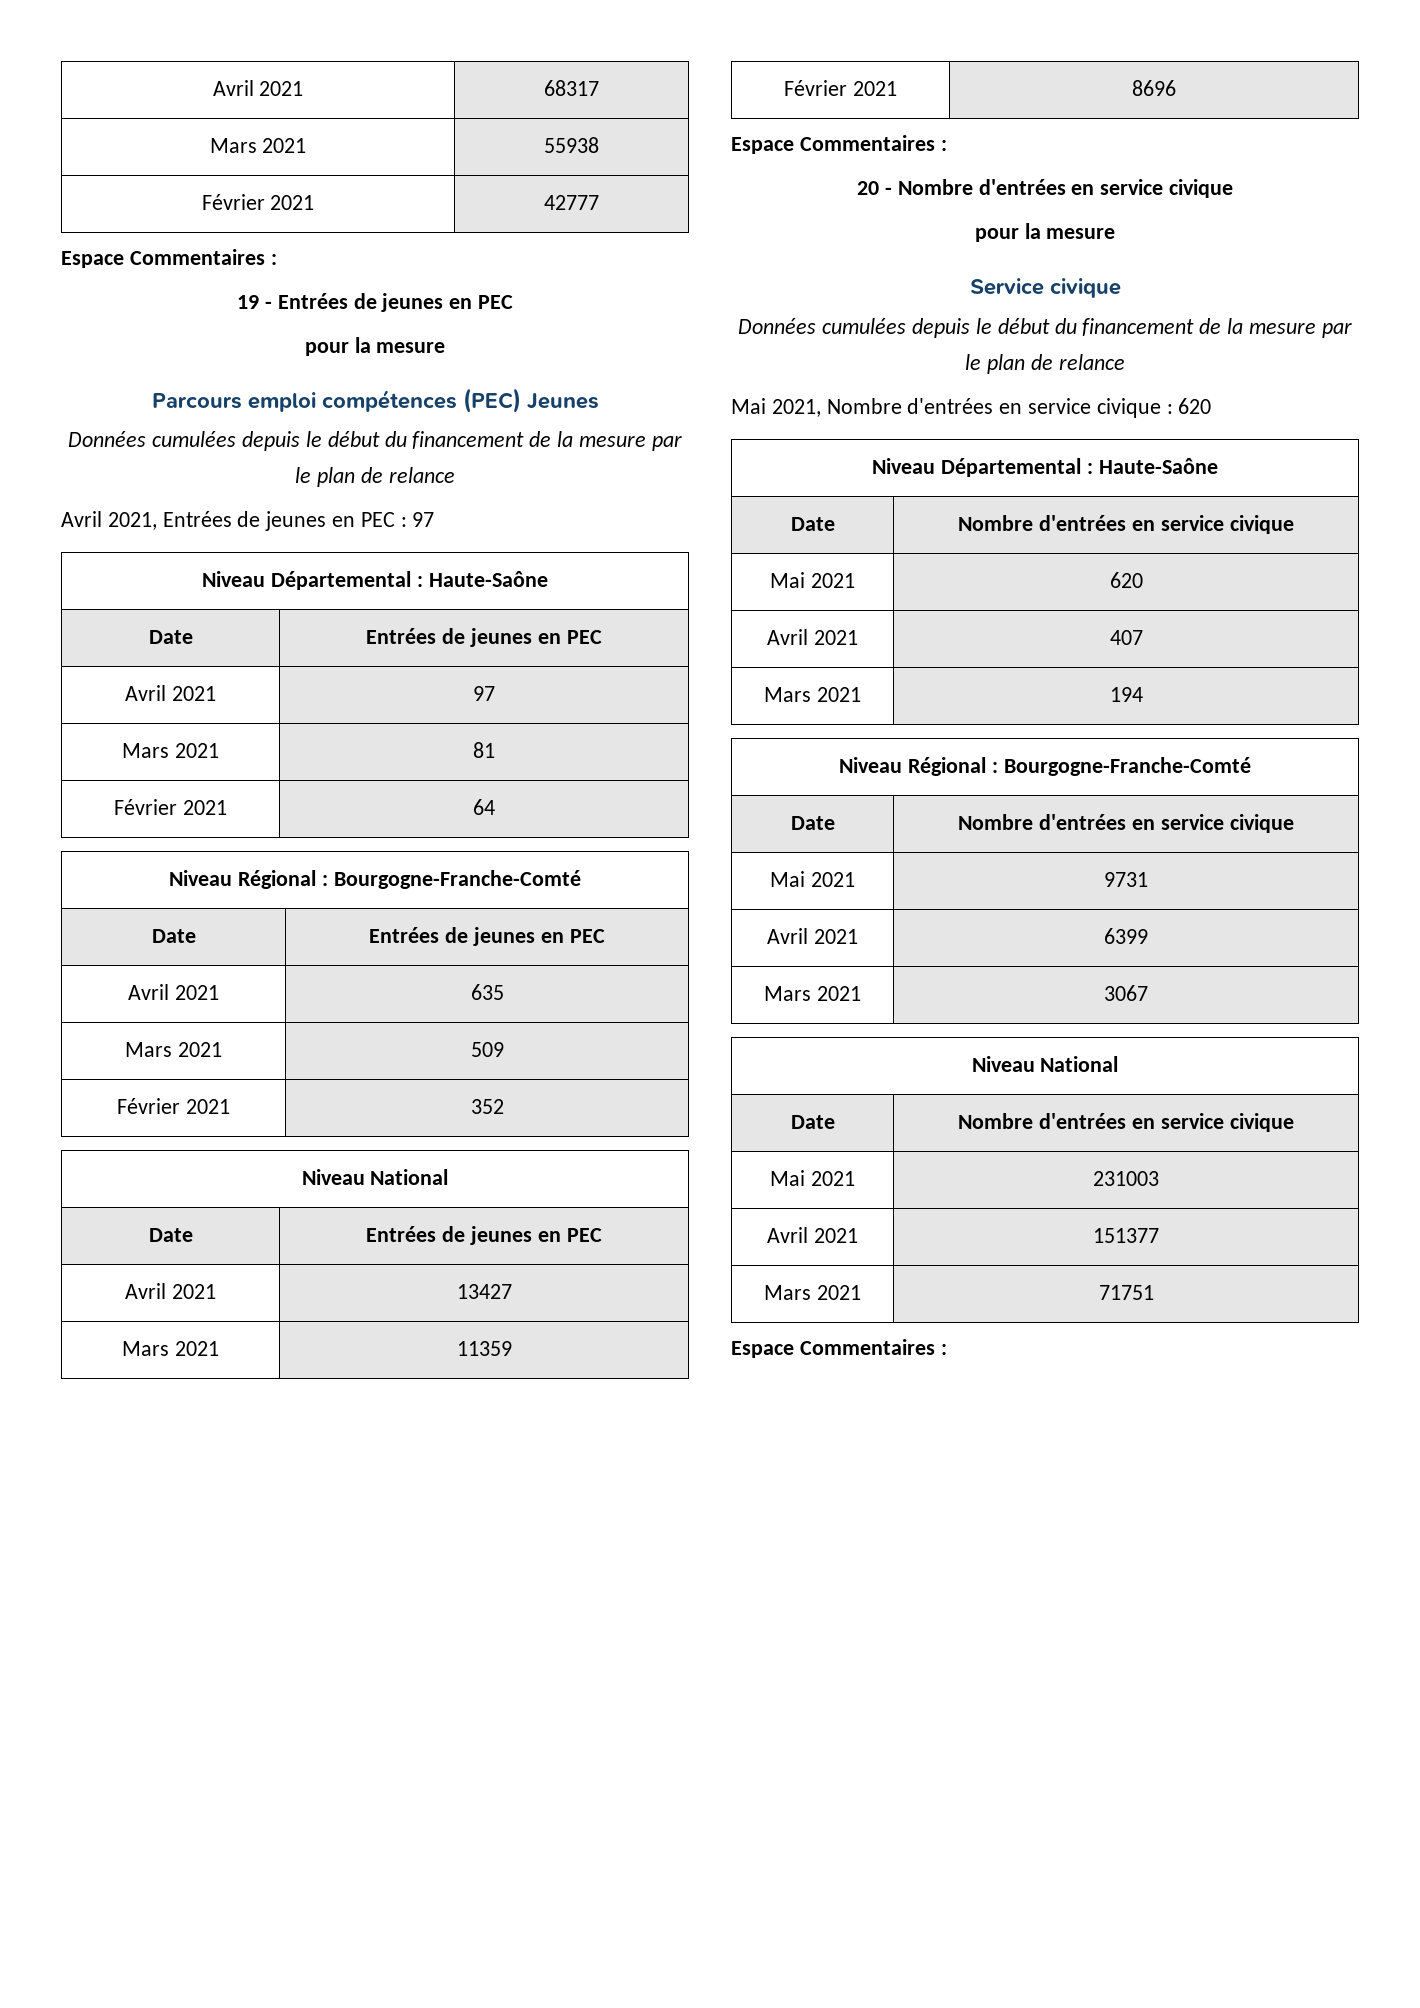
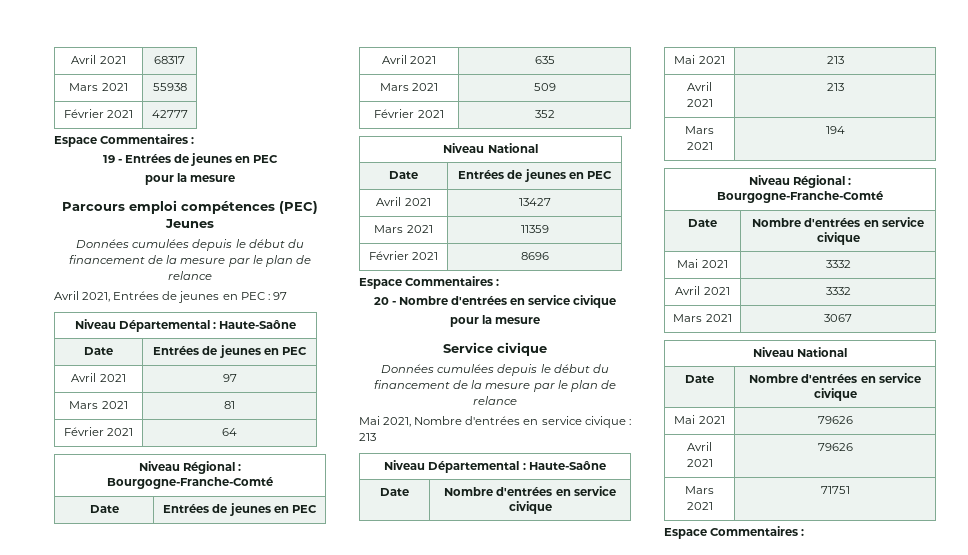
[1178,398,1212,414] 620 -> [359,433,376,441] 213
[1109,572,1143,588] [767,629,858,645] [1109,630,1143,645] 620 // Avril 2021 | 407 -> [826,56,844,64] [687,82,712,91] [686,99,713,107] [826,83,844,91] 213 // Avril 2021 | 213
[1104,872,1148,887] [767,928,858,944] [1104,928,1148,944] 9731 // Avril 2021 | 6399 -> [825,260,851,268] [675,286,730,295] [825,287,851,295] 3332 // Avril 2021 | 3332
[1093,1171,1159,1186] [767,1227,858,1243] [1093,1228,1159,1243] 231003 // Avril 2021 | 151377 -> [817,416,853,424] [687,442,712,451] [686,459,713,467] [817,443,853,451] 79626 // Avril 2021 | 79626

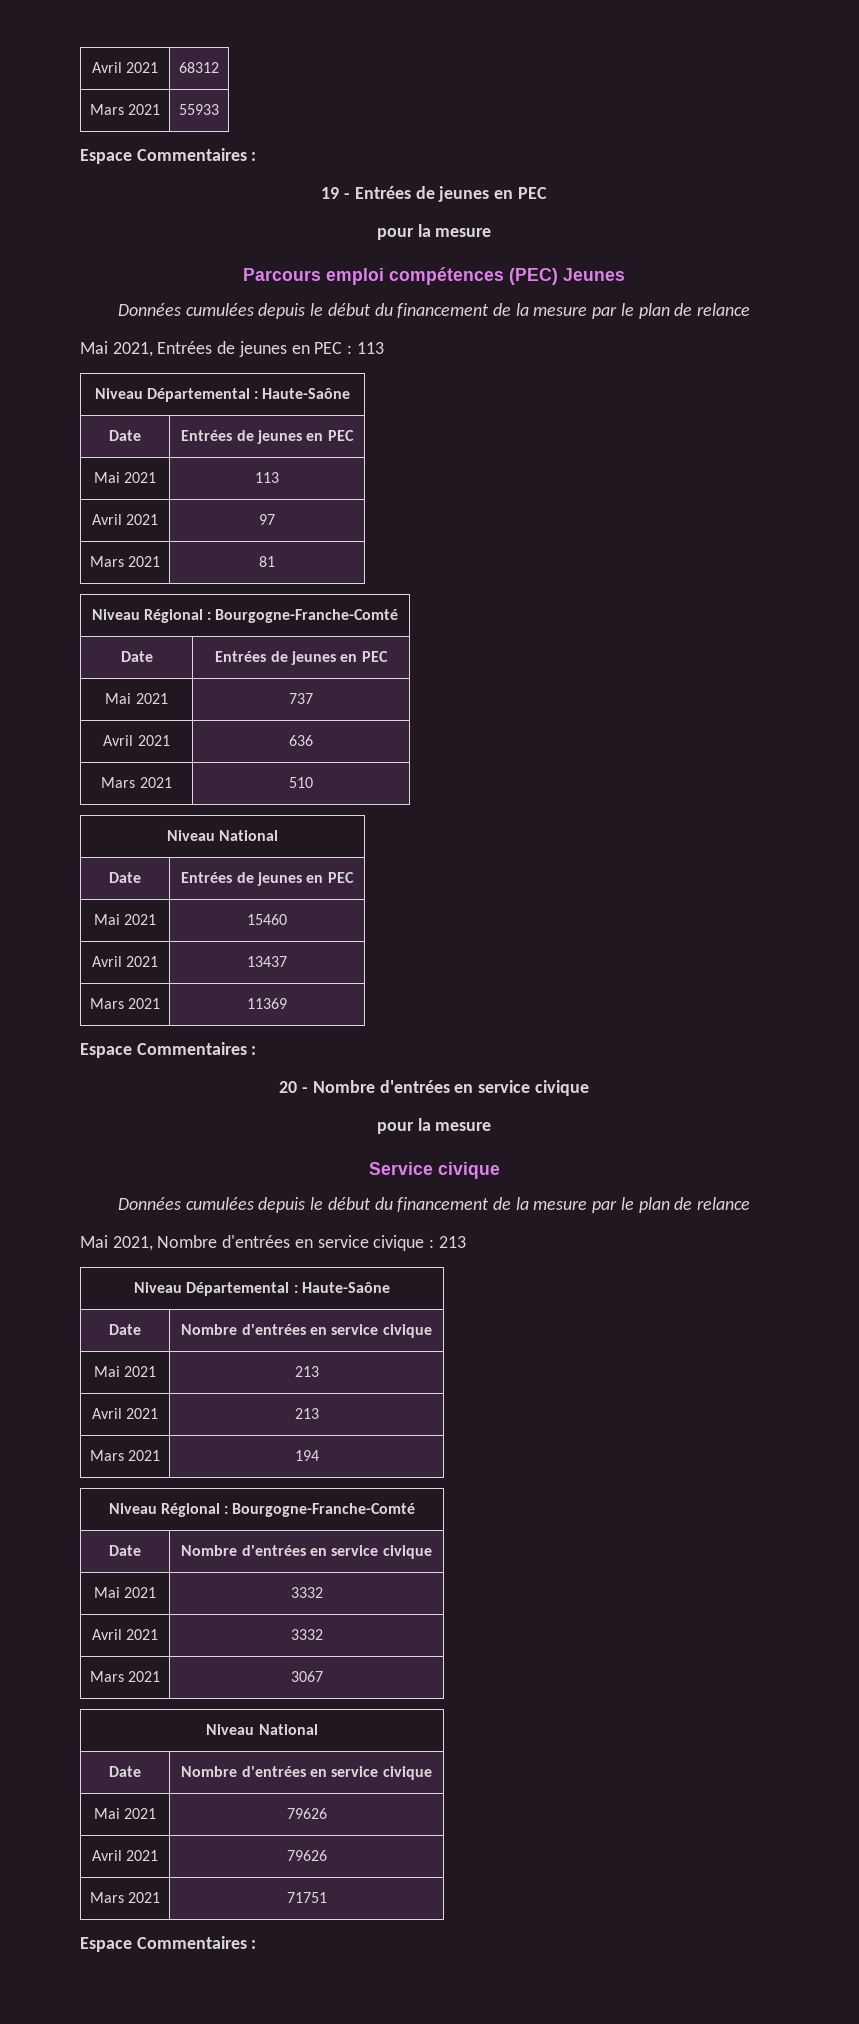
[71,55,126,64] [154,56,185,64] [69,83,128,91] [152,83,187,91] [63,109,134,118] [151,110,188,118] Avril 2021 | 68317 // Mars 2021 | 55938 // Février 2021 | 42777 -> [91,62,159,73] [179,62,219,73] [89,104,161,115] [179,104,219,115] Avril 2021 | 68312 // Mars 2021 | 55933
[54,291,79,300] Avril -> [80,341,108,354] Mai
[272,292,287,300] 97 -> [356,342,384,354] 113
(307, 351) none -> [93,472,157,483] [255,472,279,483] // Mai 2021 | 113
[63,427,134,436] [222,428,237,436] // Février 2021 | 64 -> (275, 561) none
[381,55,437,64] [534,56,555,64] [379,83,439,91] [533,83,556,91] [374,109,444,118] [534,110,555,118] // Avril 2021 | 635 // Mars 2021 | 509 // Février 2021 | 352 -> [105,693,168,704] [289,693,313,704] [103,735,170,746] [289,735,313,746] [101,777,172,788] [289,777,313,788] // Mai 2021 | 737 // Avril 2021 | 636 // Mars 2021 | 510
[376,197,431,206] [518,198,551,206] [374,225,433,233] [520,225,549,233] [368,251,439,260] [520,252,549,260] // Avril 2021 | 13427 // Mars 2021 | 11359 // Février 2021 | 8696 -> [93,914,157,925] [247,914,287,925] [91,956,159,967] [247,956,287,967] [89,998,161,1009] [247,998,287,1009] // Mai 2021 | 15460 // Avril 2021 | 13437 // Mars 2021 | 11369

